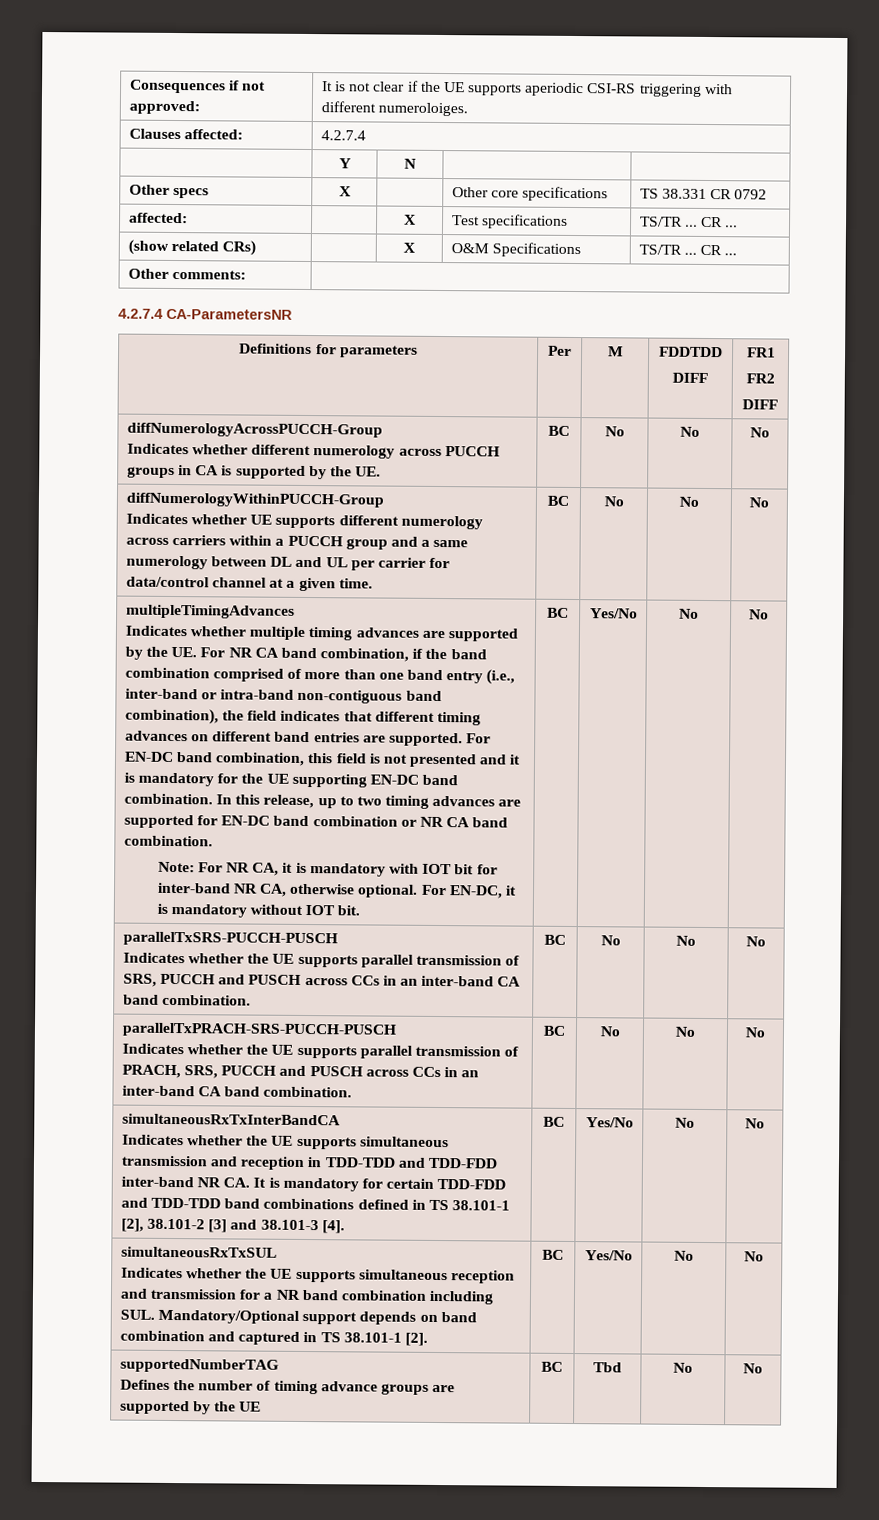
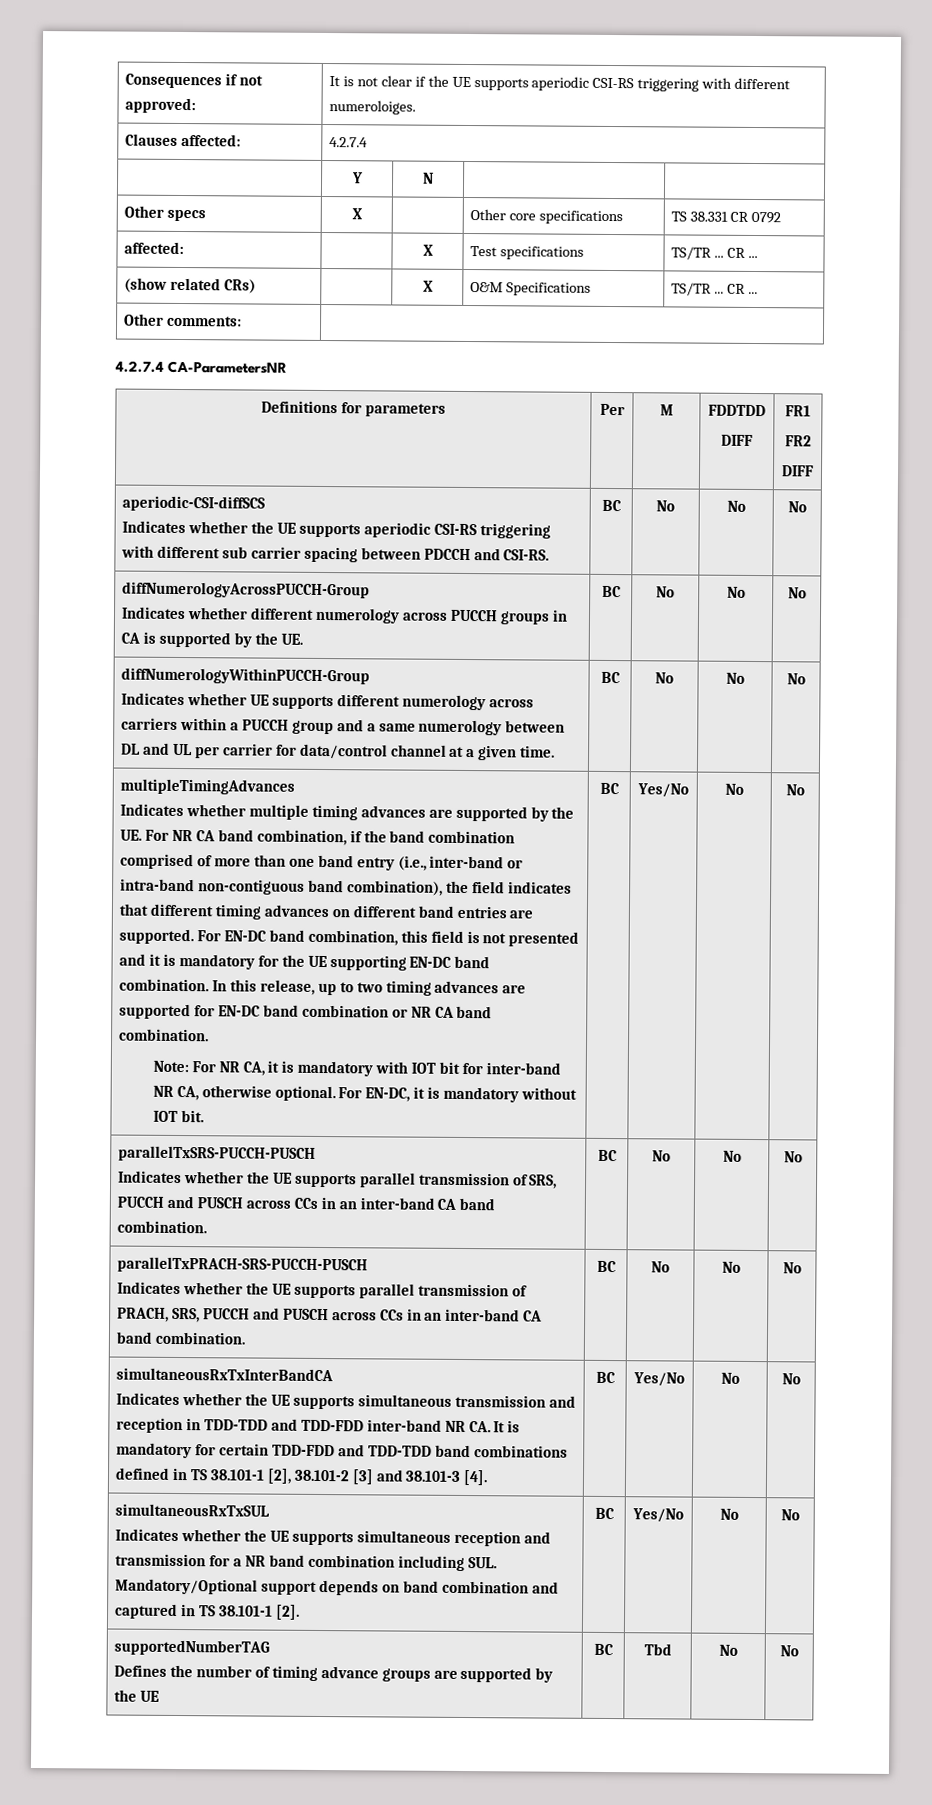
(778, 404) none -> [122,495,266,512] [122,520,551,539] [121,545,550,563] [601,499,621,512] [656,500,675,512] [726,500,746,512] [787,501,807,513] // aperiodic-CSI-diffSCS // Indicates whether the UE supports aperiodic CSI-RS triggering with different sub carrier spacing between PDCCH and CSI-RS. | BC | No | No | No

